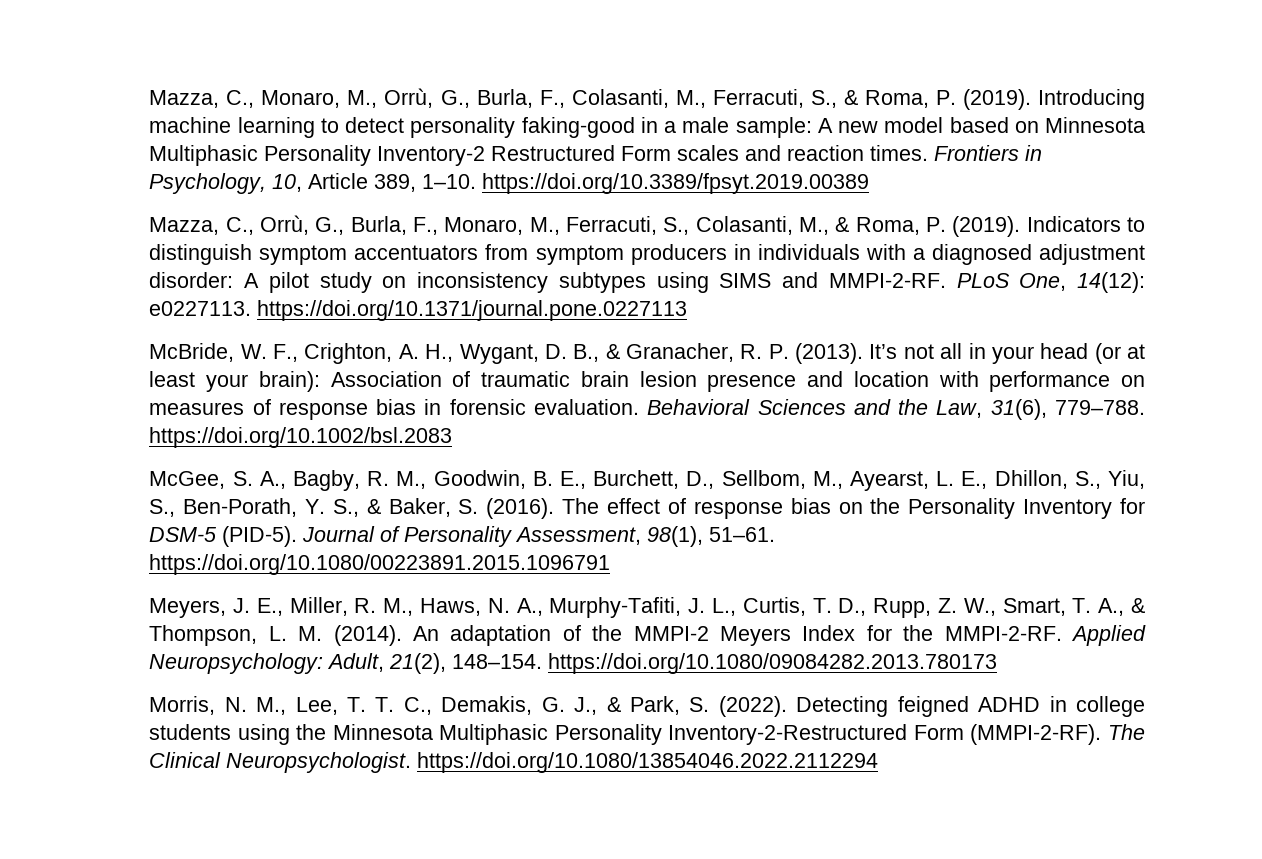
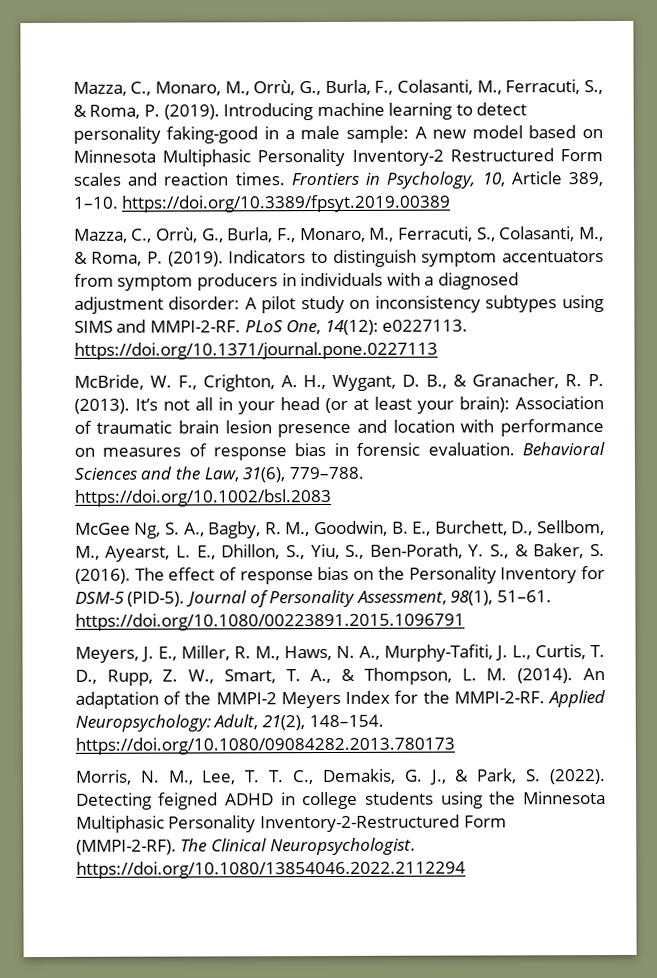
[149,471,226,489] McGee, -> [74,522,162,539] McGee Ng,

